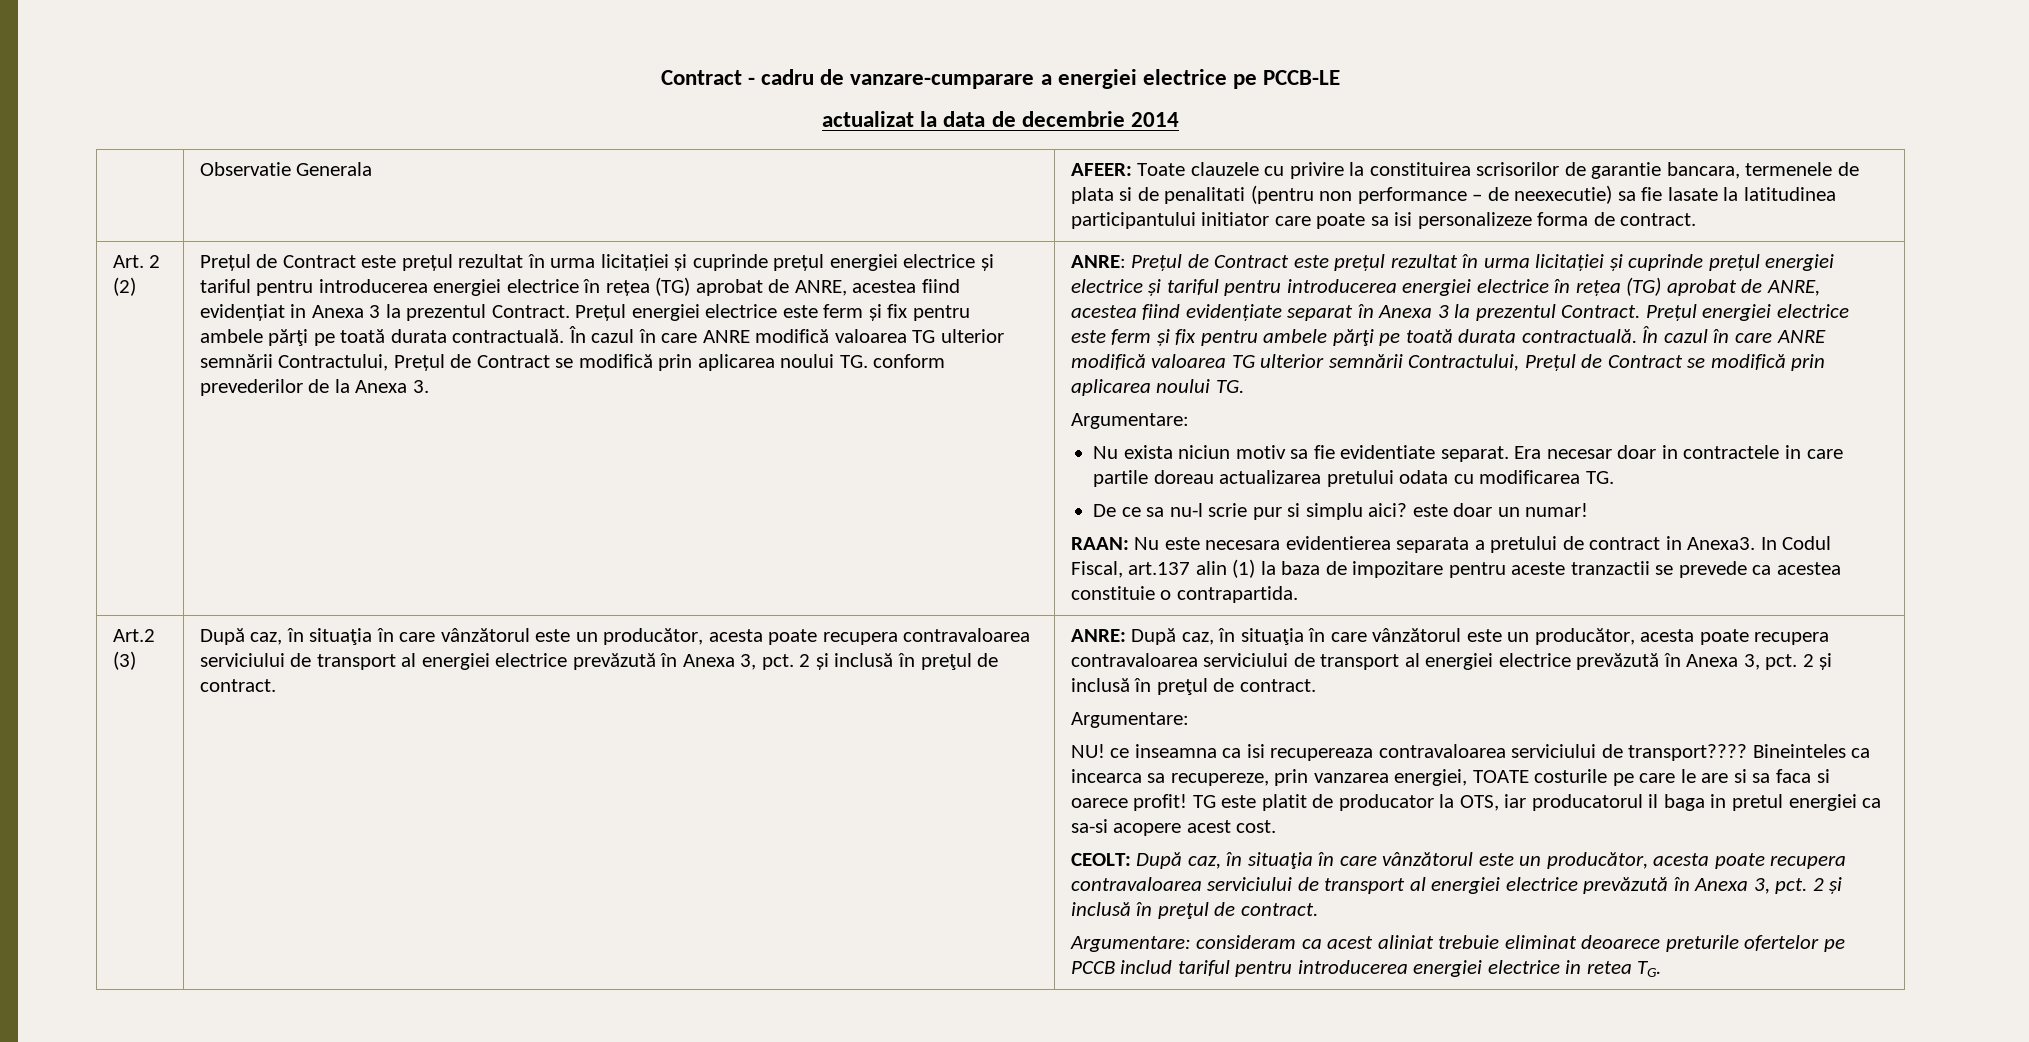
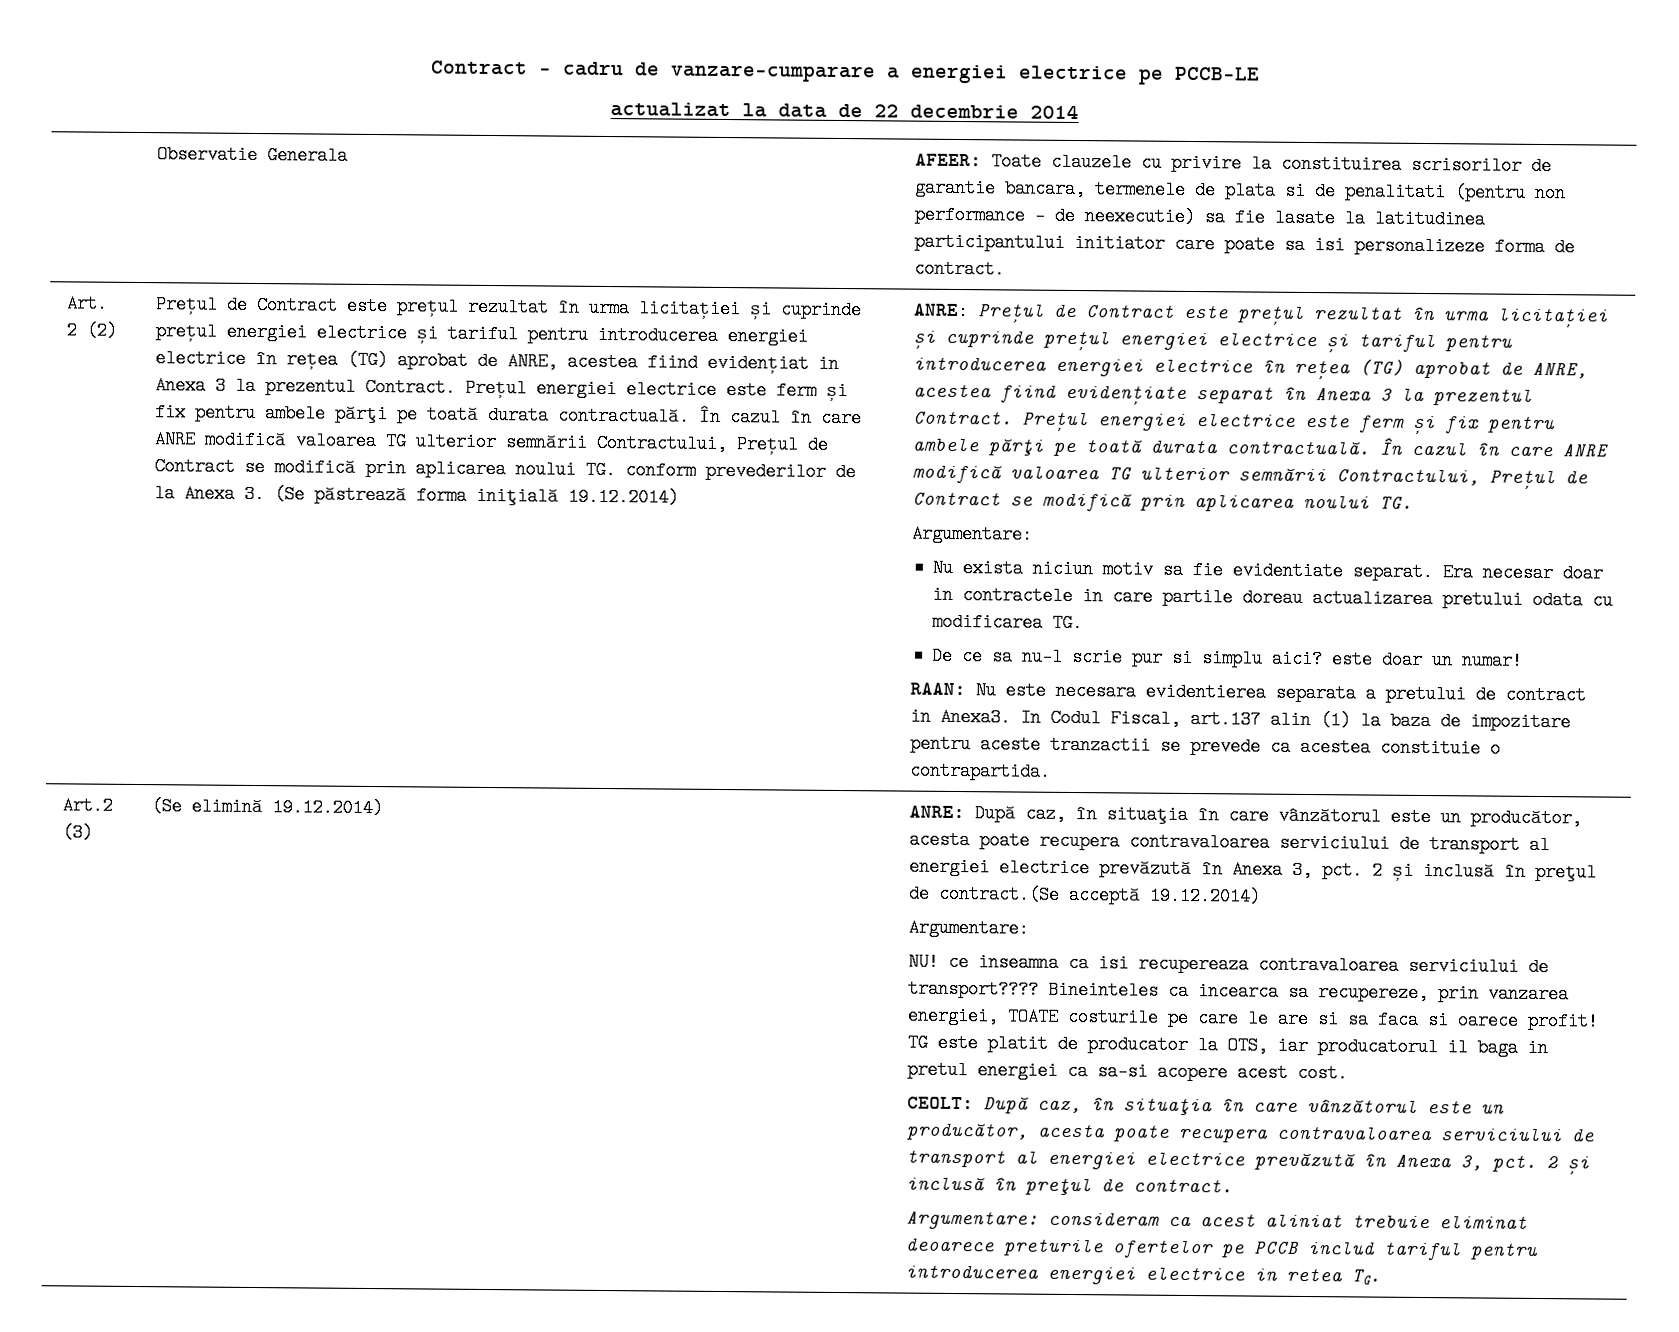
(1016, 119) none -> [873,104,899,118] 22
(429, 386) none -> [273,485,679,507] (Se păstrează forma iniţială 19.12.2014)
[199,628,1031,645] [199,653,999,670] [199,679,276,692] După caz, în situaţia în care vânzătorul este un producător, acesta poate recupera contravaloarea serviciului de transport al energiei electrice prevăzută în Anexa 3, pct. 2 și inclusă în preţul de contract. -> [150,797,383,818] (Se elimină 19.12.2014)
[1239,679,1316,692] contract. -> [937,884,1261,906] contract.(Se acceptă 19.12.2014)

